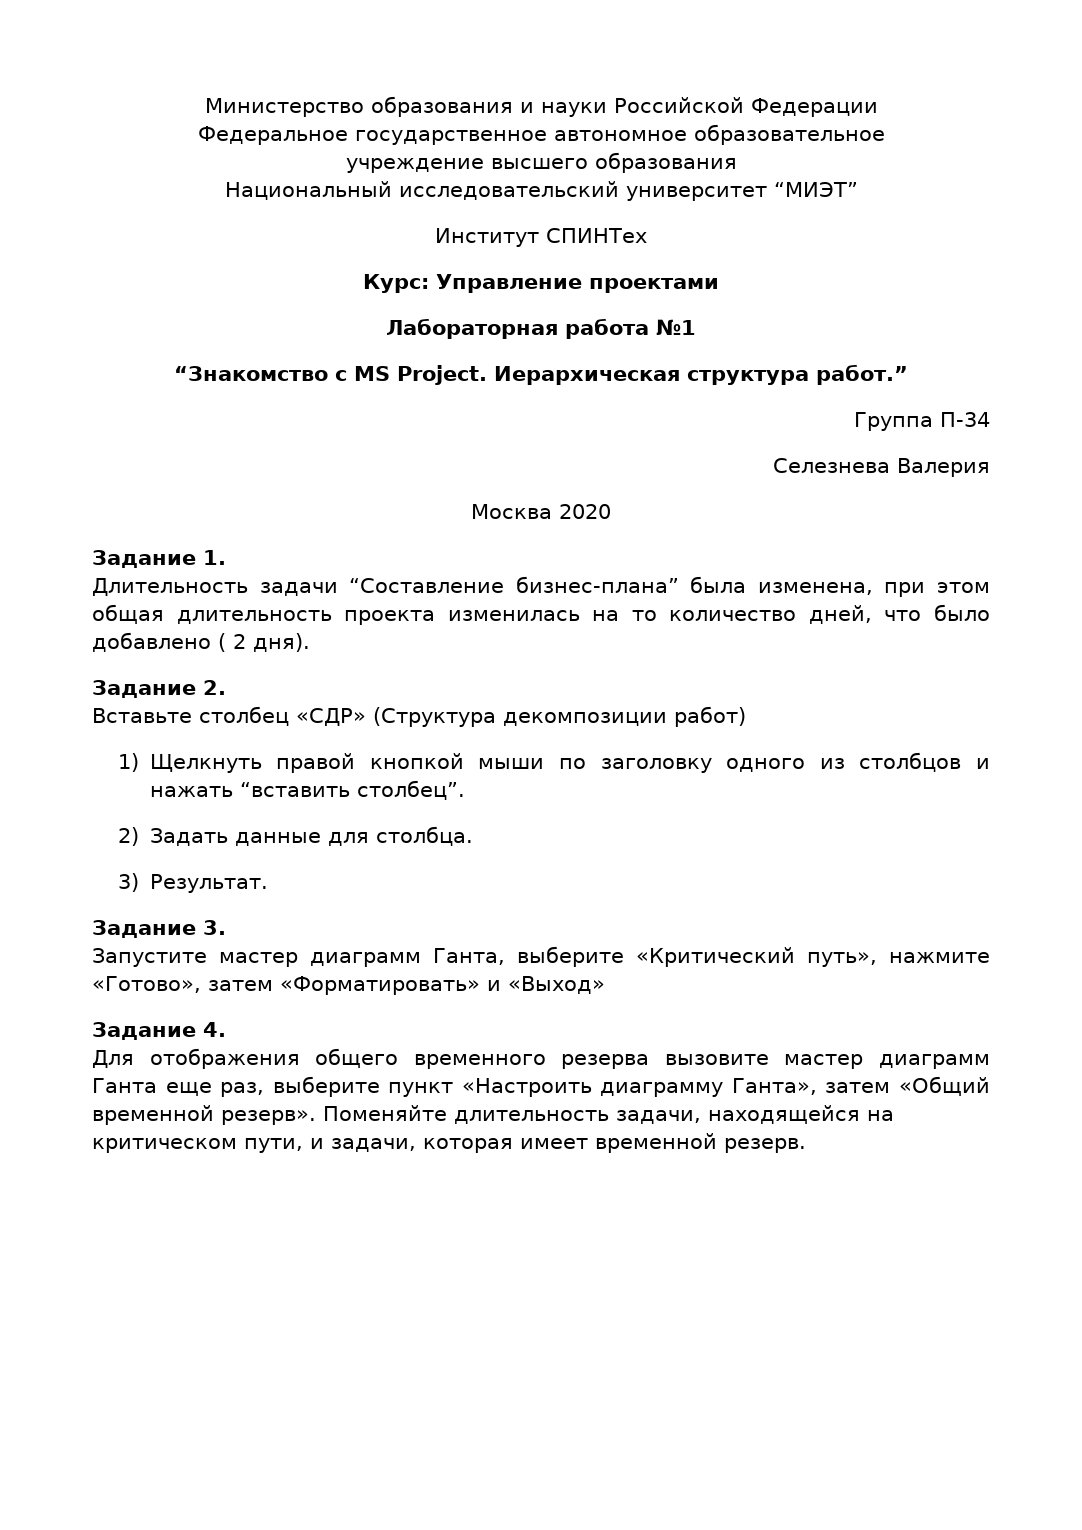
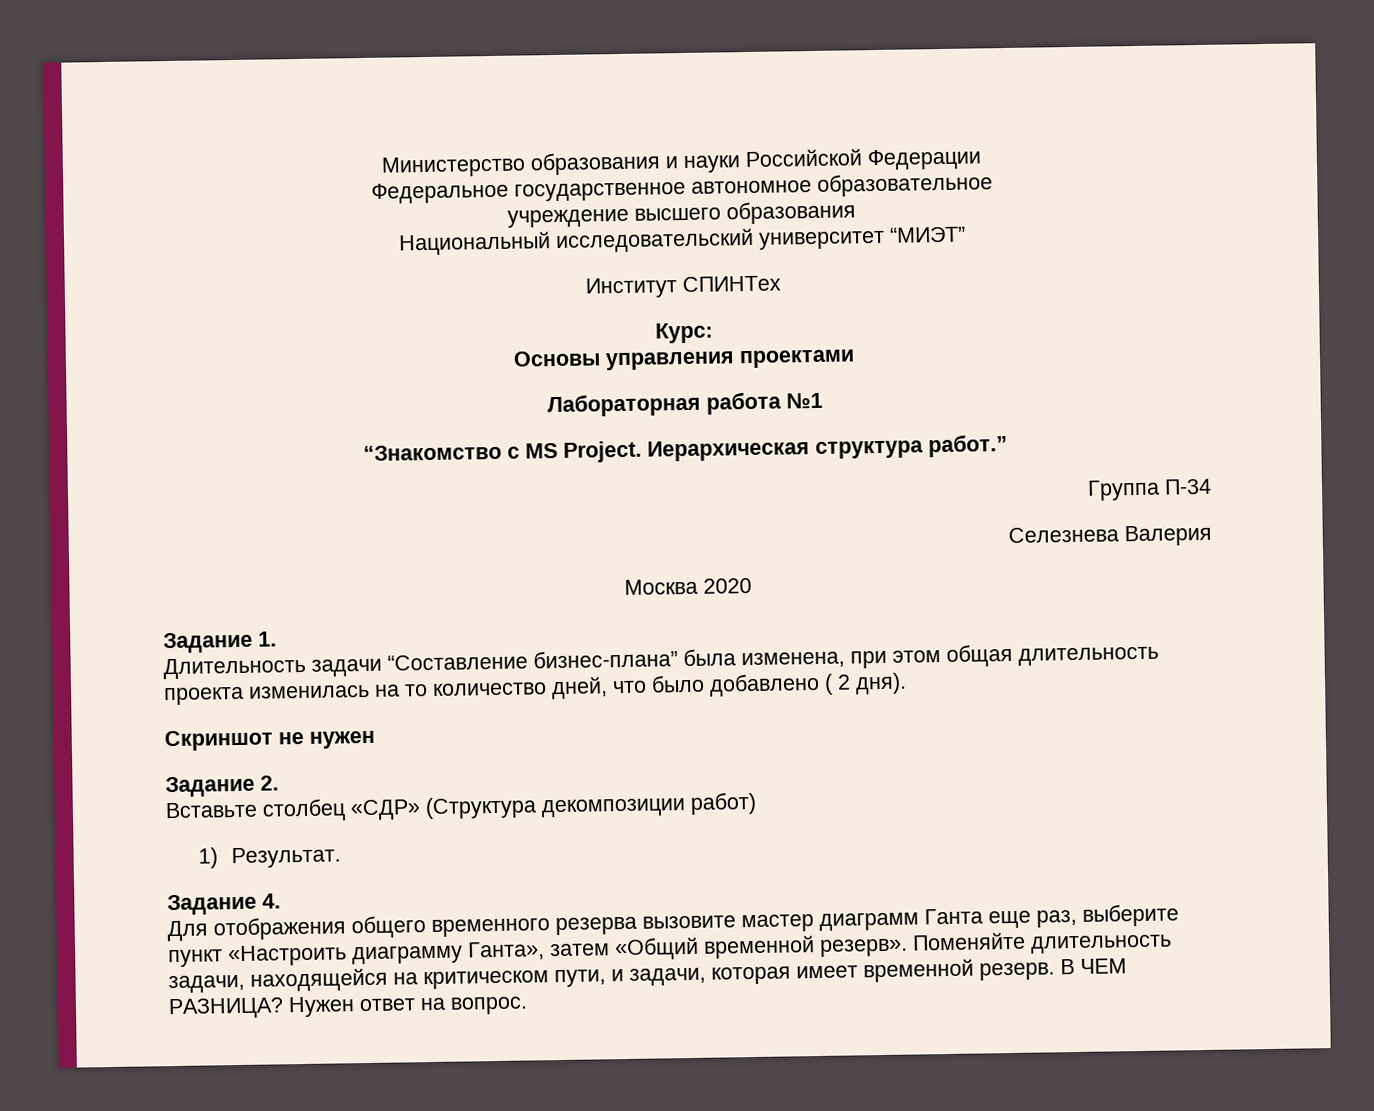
[436,274,582,293] Управление -> [513,350,735,371] // Основы управления
(310, 642) none -> [164,729,375,752] // Скриншот не нужен
[149,752,990,773] [149,780,465,800] [118,826,473,846] [118,873,268,893] [92,920,226,938] [92,946,990,967] [92,976,605,995] Щелкнуть правой кнопкой мыши по заголовку одного из столбцов и нажать “вставить столбец”. // 2) Задать данные для столбца. // 3) Результат. // Задание 3. // Запустите мастер диаграмм Ганта, выберите «Критический путь», нажмите «Готово», затем «Форматировать» и «Выход» -> [230,846,341,869] Результат.
(806, 1145) none -> [1060,958,1127,975] [168,996,528,1020] В ЧЕМ РАЗНИЦА? Нужен ответ на вопрос.

